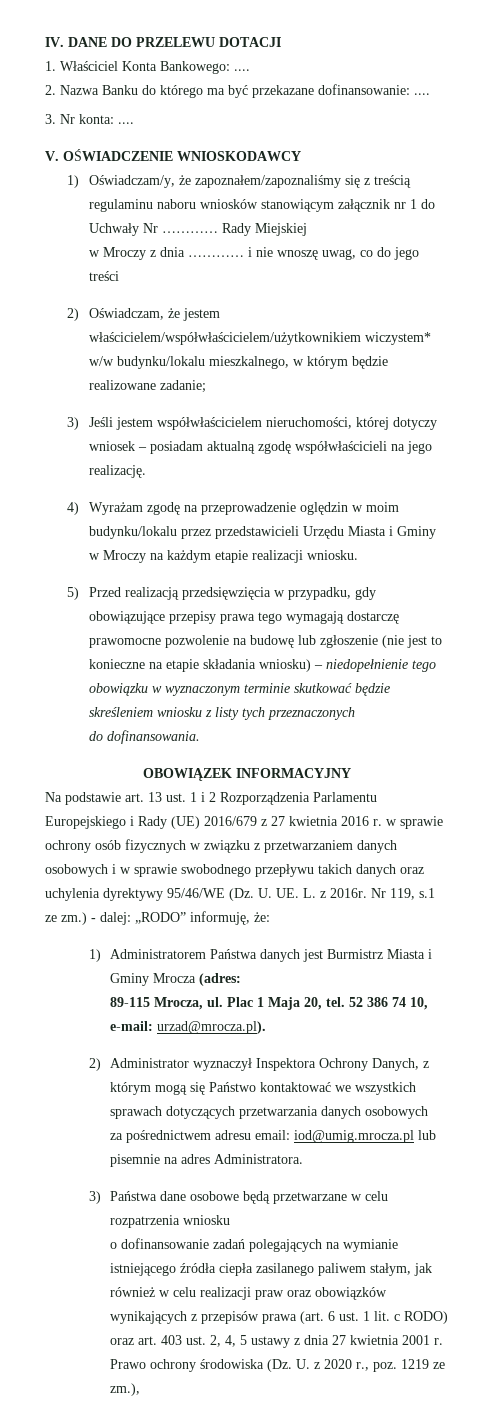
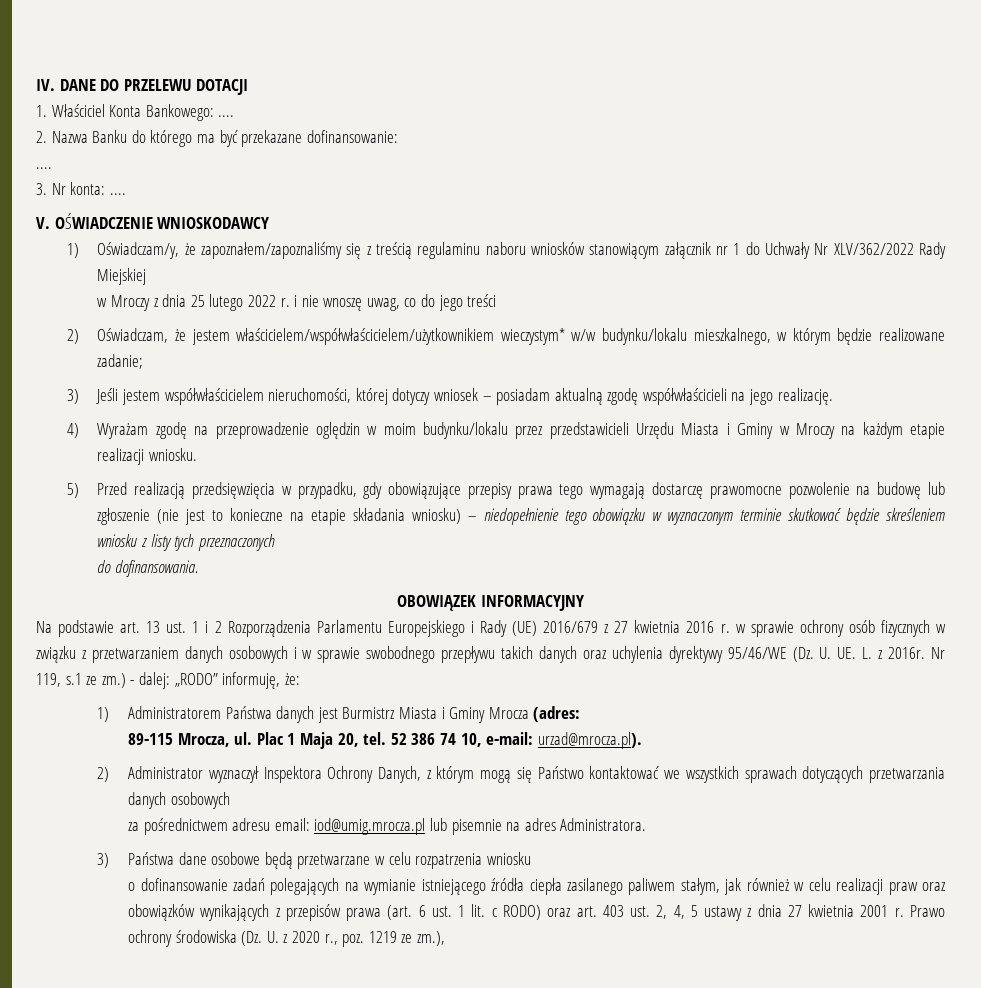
(410, 89) none -> (398, 136) //
[161,231,218,233] ………… -> [833,243,914,255] XLV/362/2022
[187,255,244,257] ………… -> [190,294,290,311] 25 lutego 2022 r.
[364,332,431,345] wiczystem* -> [500,328,565,345] wieczystym*

